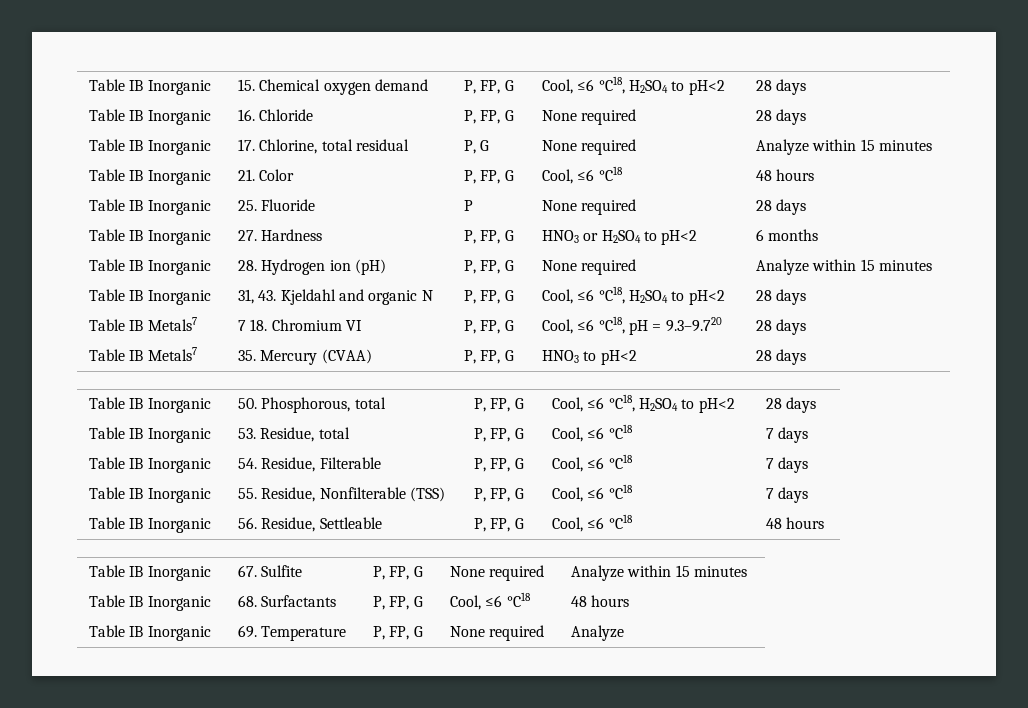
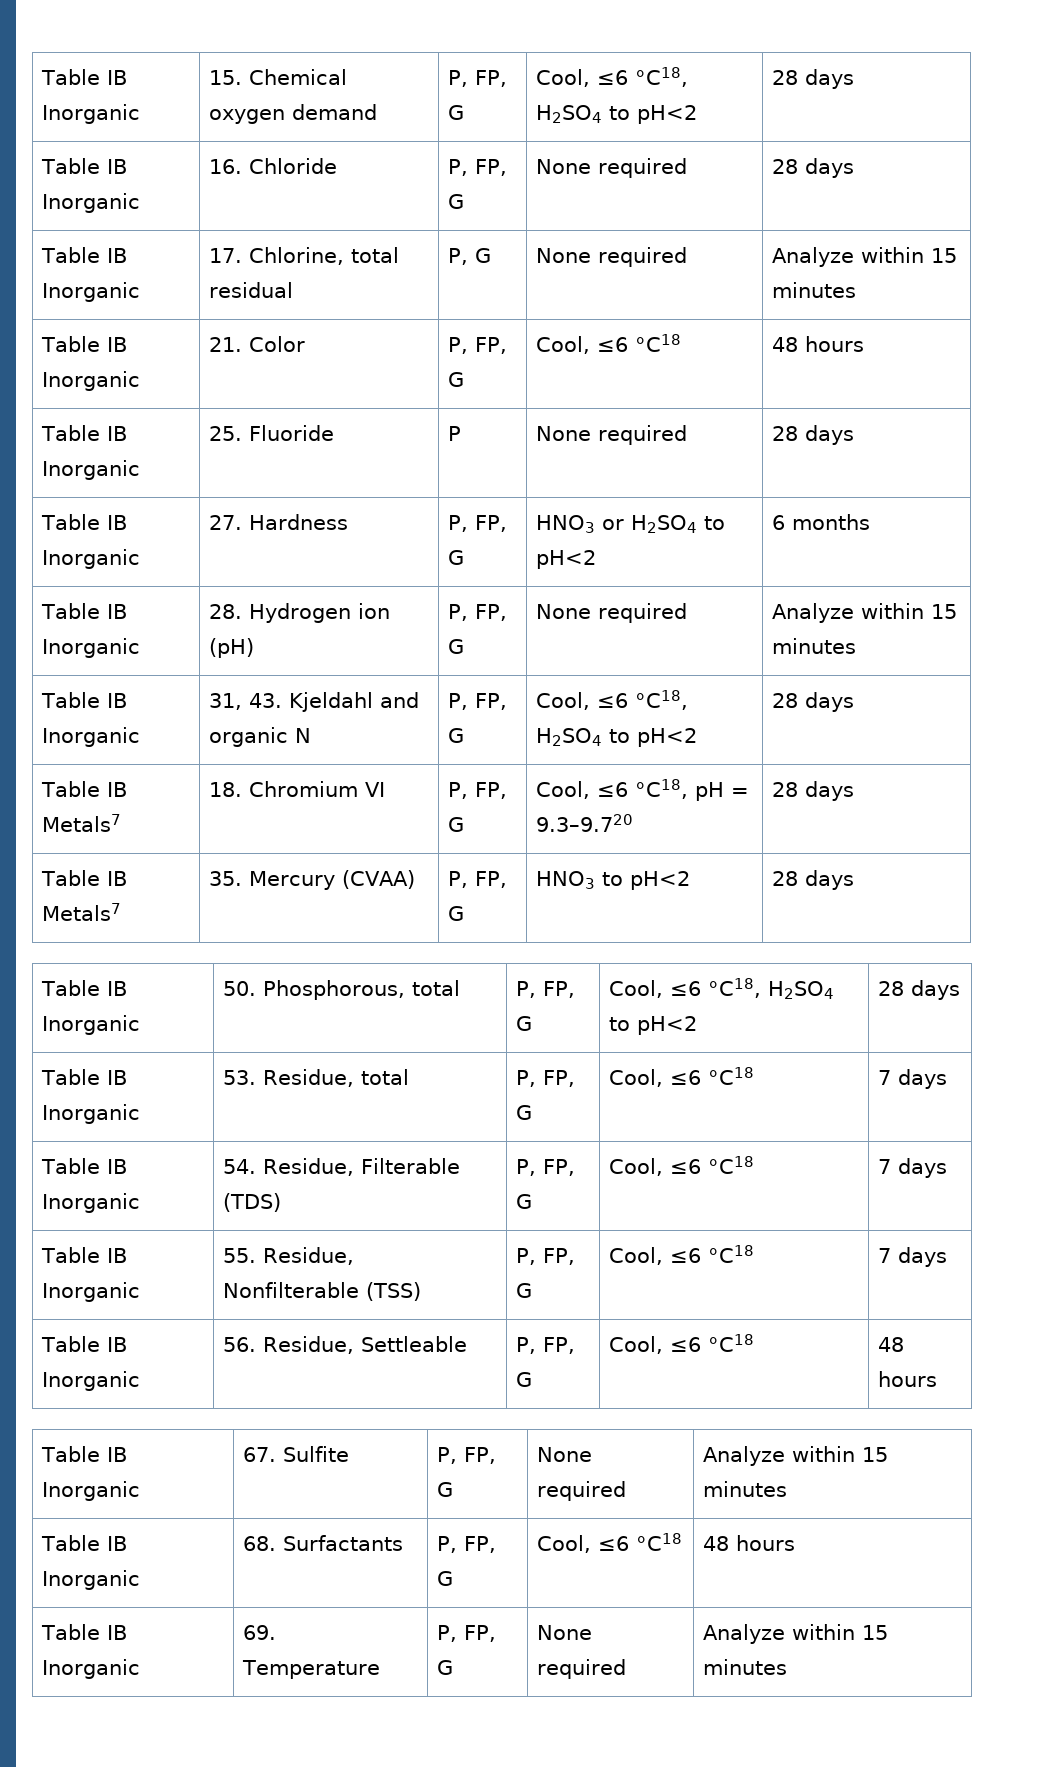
[238,320,247,331] 7 -> (122, 823) none
(381, 463) none -> [223,1193,282,1212] (TDS)
(625, 633) none -> [792,1624,889,1640] [703,1659,788,1675] within 15 minutes

